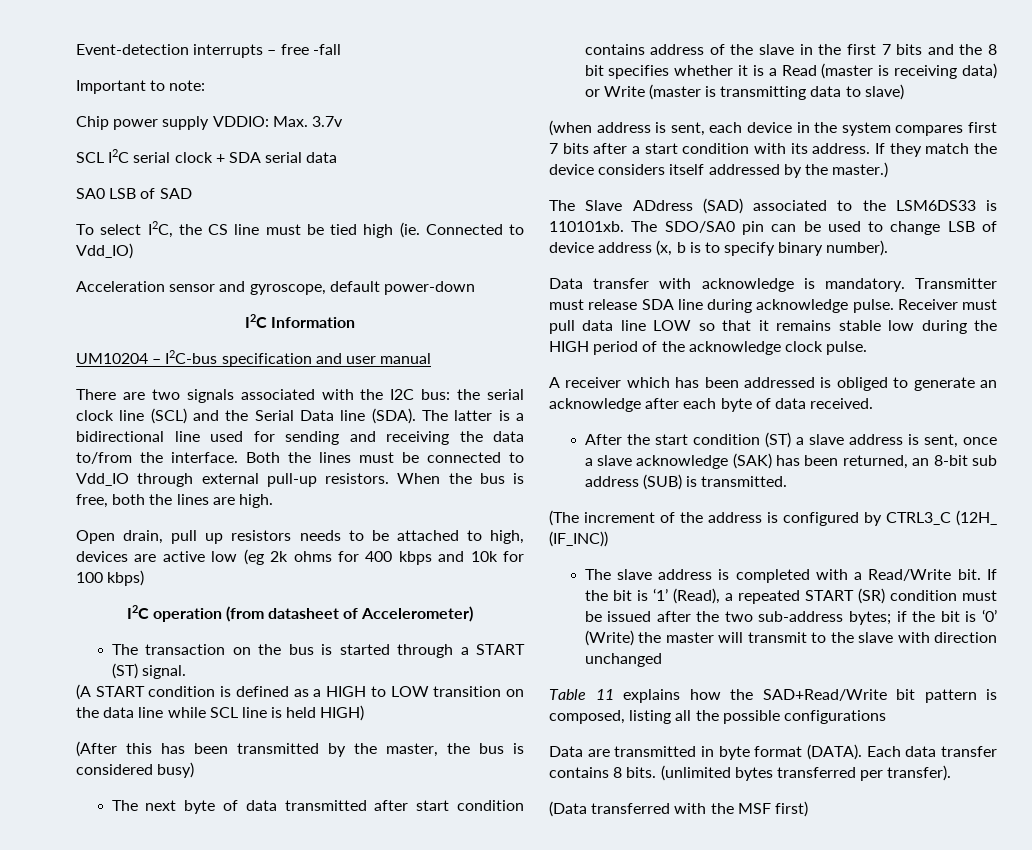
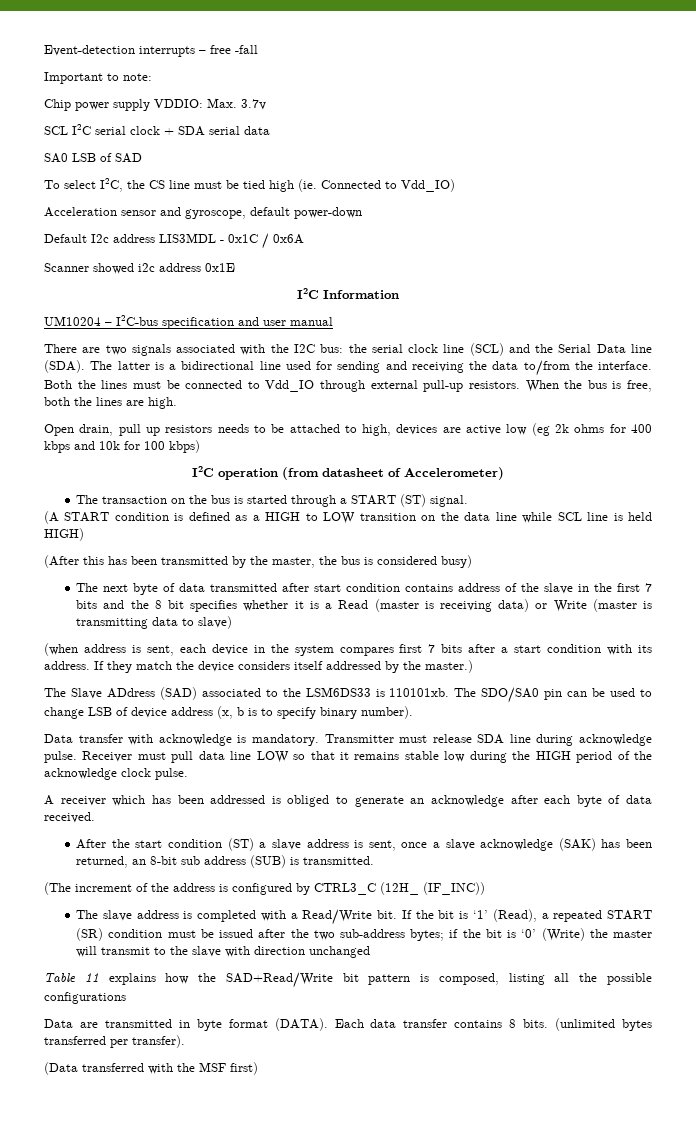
(475, 288) none -> [44,233,304,249] [44,263,235,274] // Default I2c address LIS3MDL - 0x1C / 0x6A // Scanner showed i2c address 0x1E

